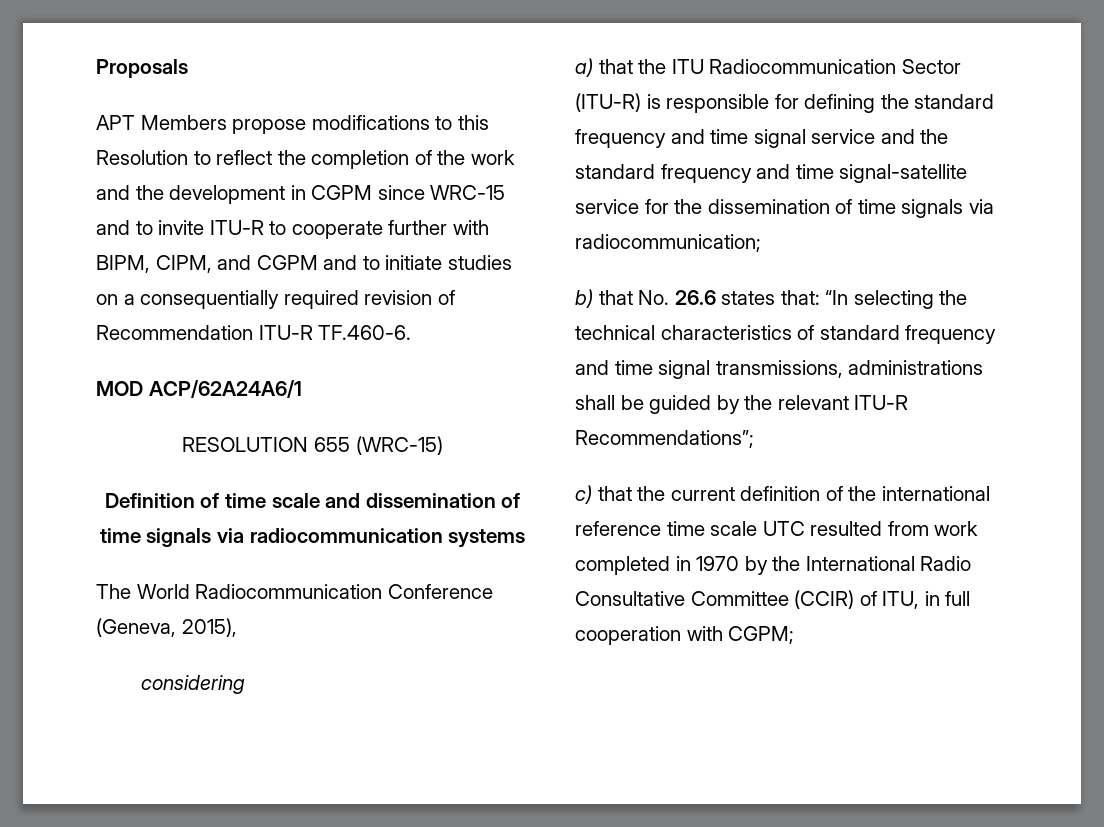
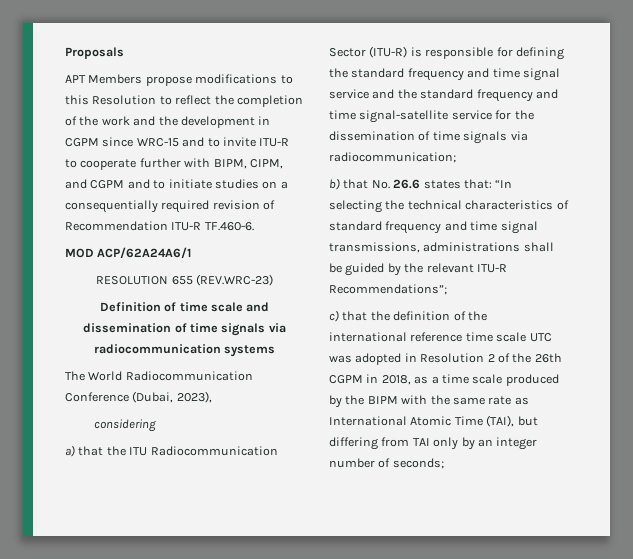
[355,436,443,455] (WRC-15) -> [195,274,273,286] (REV.WRC-23)
[96,618,237,637] (Geneva, 2015), -> [132,391,212,403] (Dubai, 2023),
[670,487,735,501] current -> (390, 316) none
[810,521,979,536] [575,556,972,575] [575,590,971,609] [575,626,795,645] resulted from work completed in 1970 by the International Radio Consultative Committee (CCIR) of ITU, in full cooperation with CGPM; -> [329,353,562,365] [329,374,559,386] [329,395,529,408] [329,415,538,427] [329,437,538,450] [329,458,444,469] was adopted in Resolution 2 of the 26th CGPM in 2018, as a time scale produced by the BIPM with the same rate as International Atomic Time (TAI), but differing from TAI only by an integer number of seconds;

